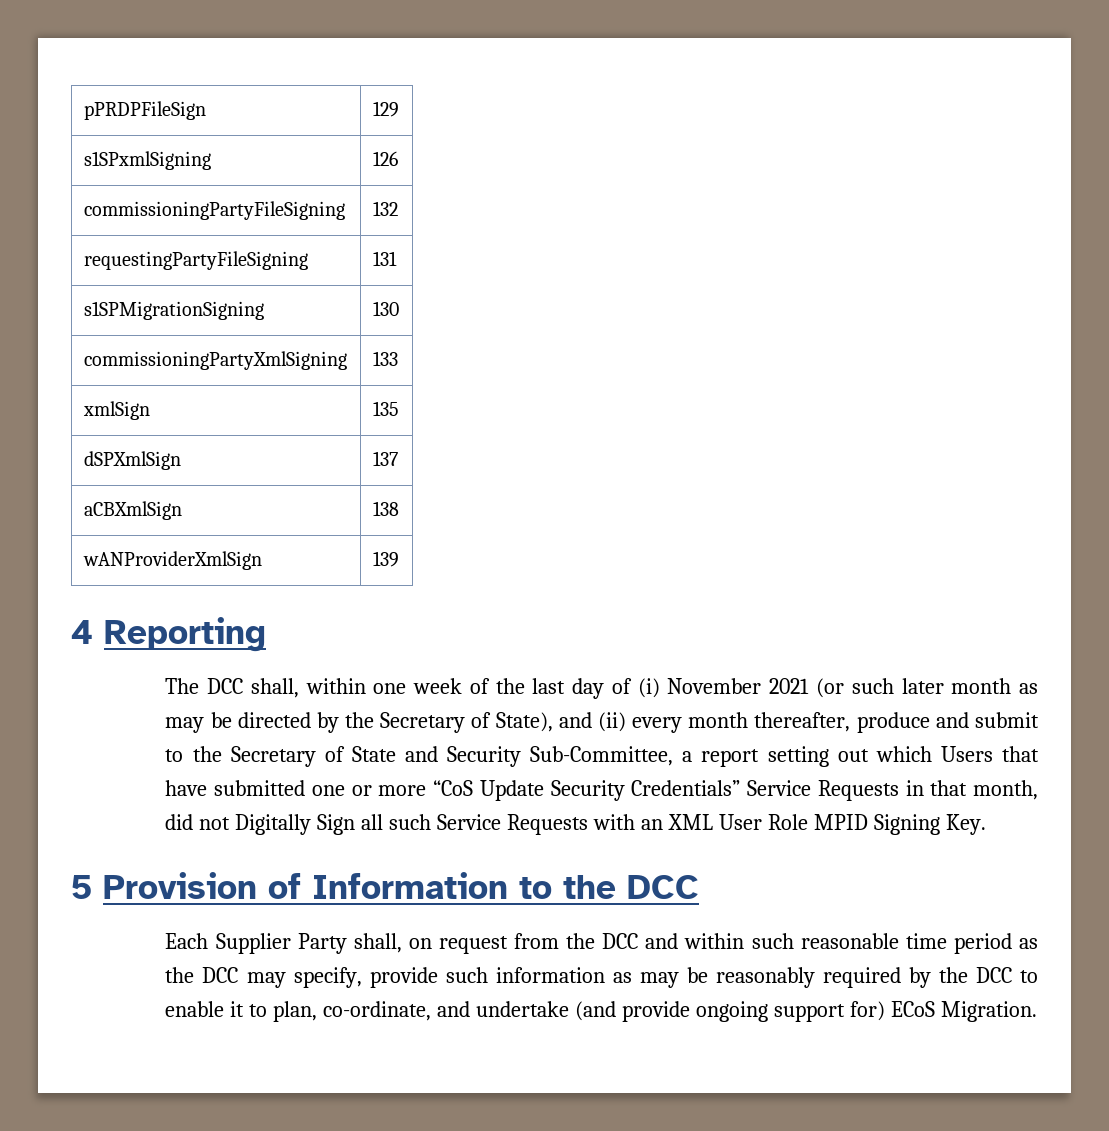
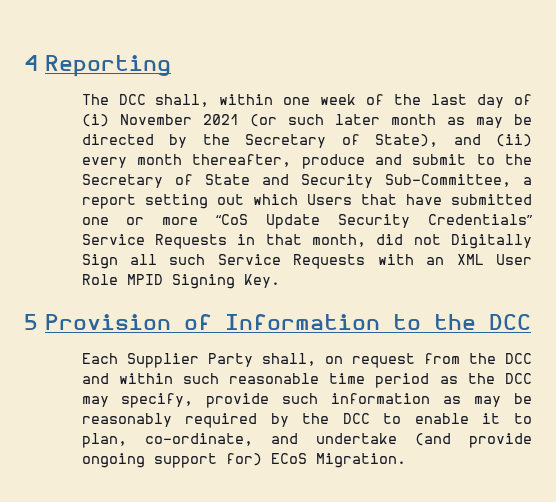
[83,101,206,120] [372,101,399,117] [83,151,211,170] [372,151,398,166] [83,201,345,220] [372,201,398,216] [83,251,308,270] [372,251,397,266] [83,301,264,320] [372,301,399,316] [83,351,347,370] [372,351,398,366] [82,401,150,420] [372,401,399,416] [83,451,181,470] [372,451,398,466] [83,501,182,520] [372,501,399,516] [82,551,262,570] [372,551,399,567] pPRDPFileSign | 129 // s1SPxmlSigning | 126 // commissioningPartyFileSigning | 132 // requestingPartyFileSigning | 131 // s1SPMigrationSigning | 130 // commissioningPartyXmlSigning | 133 // xmlSign | 135 // dSPXmlSign | 137 // aCBXmlSign | 138 // wANProviderXmlSign | 139 // -> (24, 63) none

